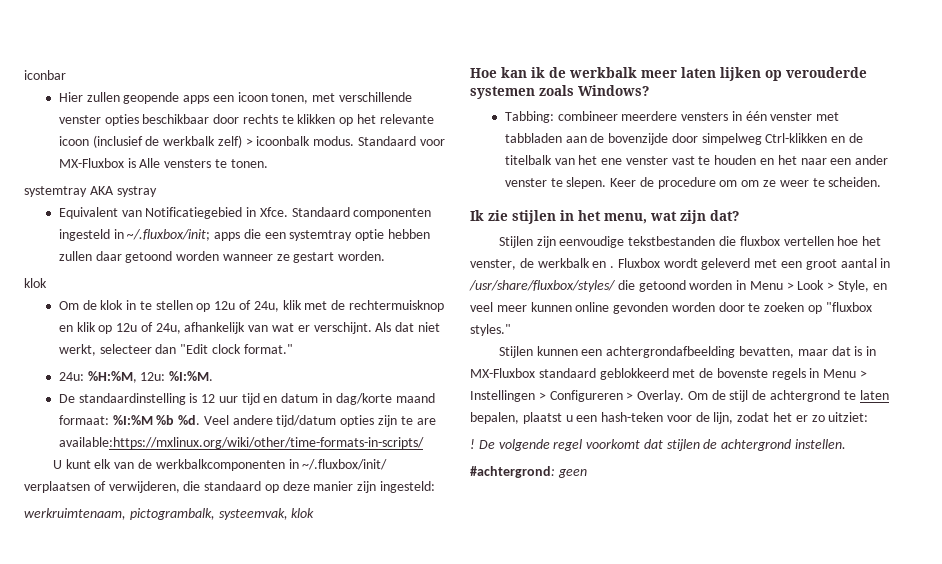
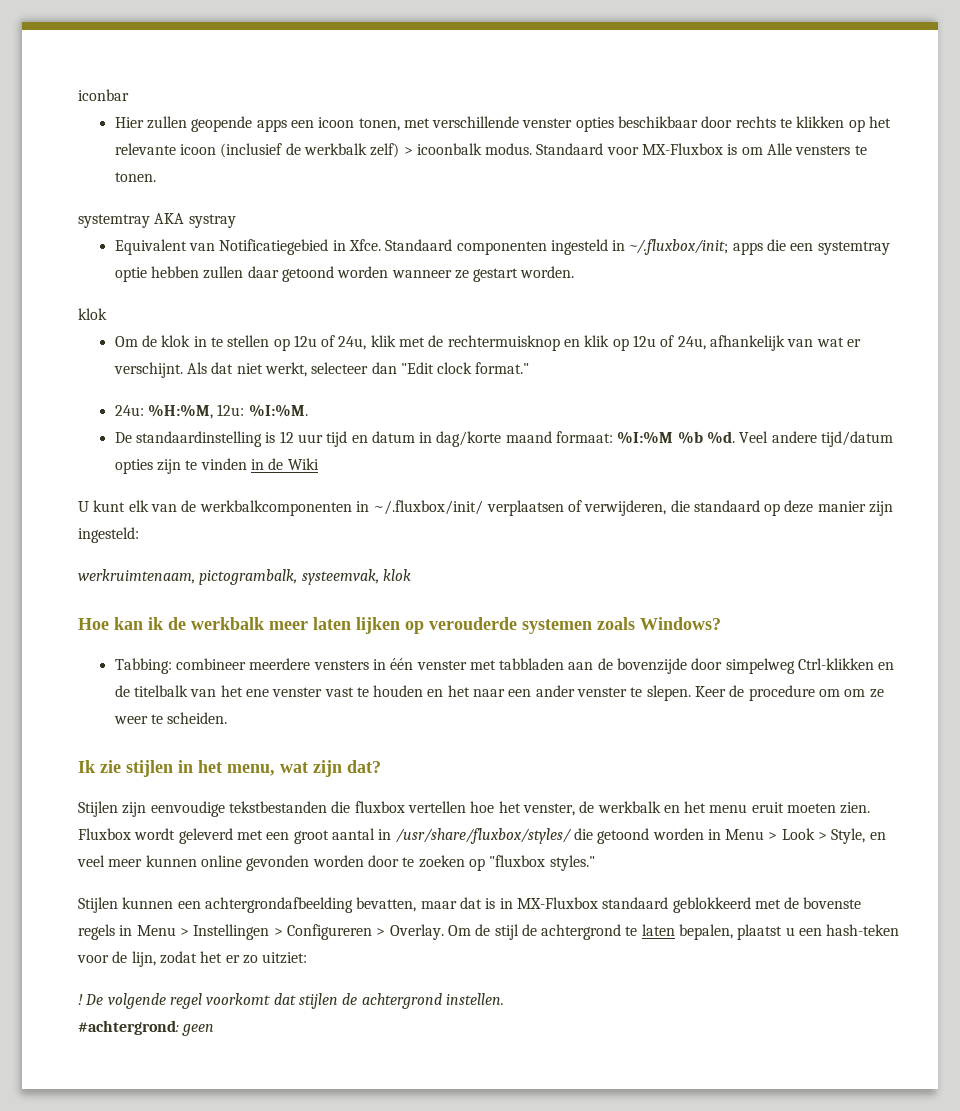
(136, 163) none -> [741,147,763,155] om
[416,418,436,425] [58,437,424,449] are available:https://mxlinux.org/wiki/other/time-formats-in-scripts/ -> [200,458,319,470] vinden in de Wiki
[610,266,615,268] . -> [684,801,871,814] het menu eruit moeten zien.

